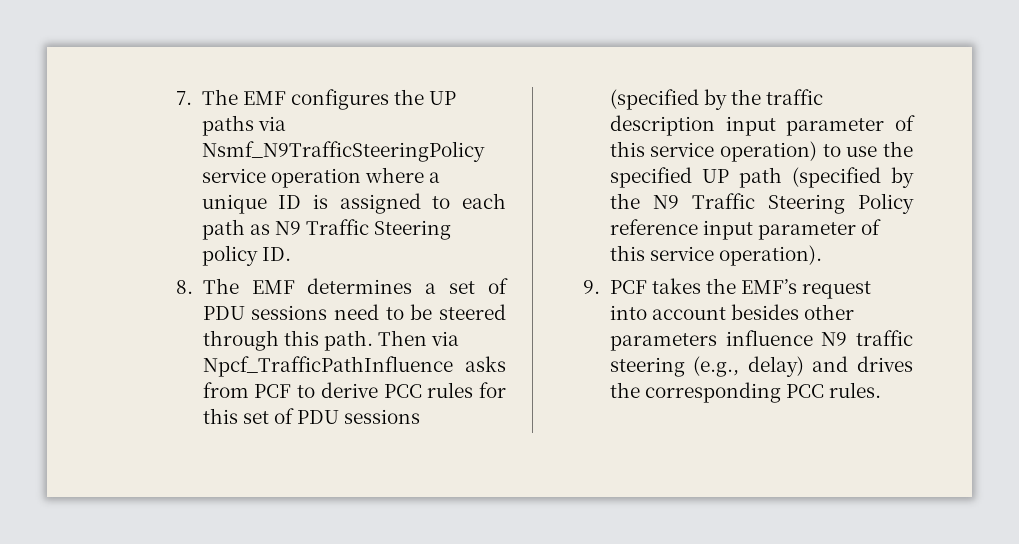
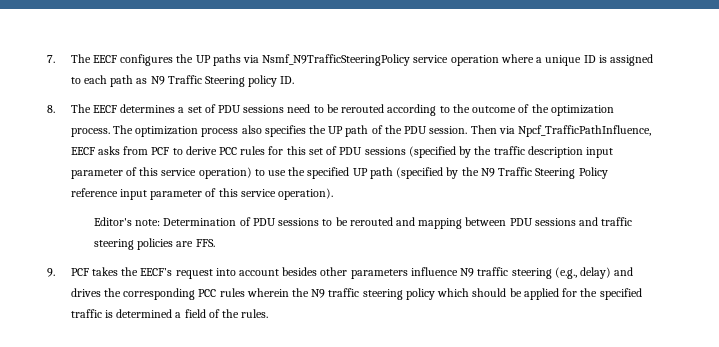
[242,91,286,105] EMF -> [92,55,117,63] EECF
[251,280,295,294] EMF -> [92,105,117,113] EECF
[439,304,507,320] [202,330,460,351] [202,356,453,377] steered through this path. Then via Npcf_TrafficPathInfluence -> [341,104,614,116] [70,125,652,137] [70,147,95,155] rerouted according to the outcome of the optimization process. The optimization process also specifies the UP path of the PDU session. Then via Npcf_TrafficPathInfluence, EECF
(823, 255) none -> [93,217,633,229] [93,238,215,250] // Editor's note: Determination of PDU sessions to be rerouted and mapping between PDU sessions and traffic steering policies are FFS.
[741,279,798,294] EMF’s -> [140,268,173,276] EECF’s
(825, 391) none -> [219,288,642,300] [70,309,239,318] rules wherein the N9 traffic steering policy which should be applied for the specified traffic is determined a field of the

